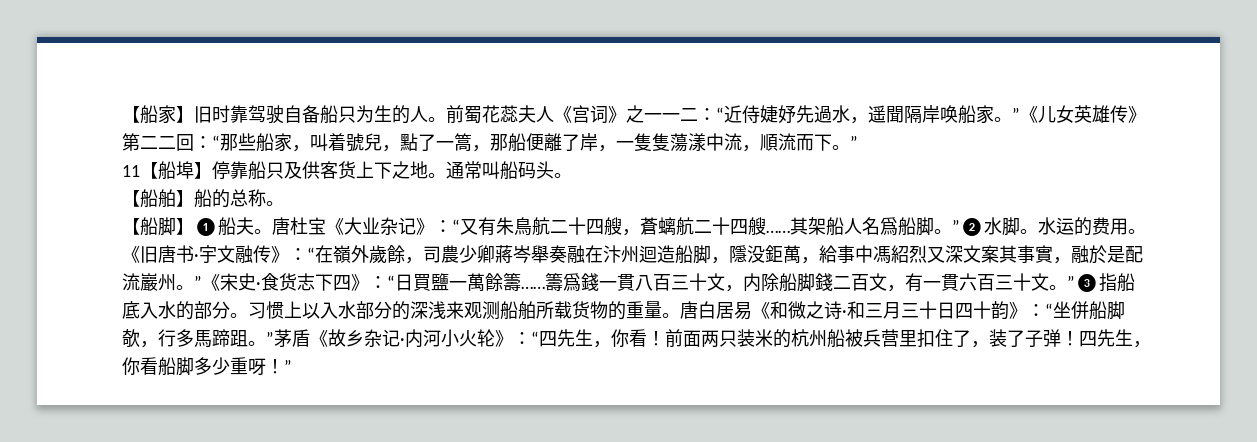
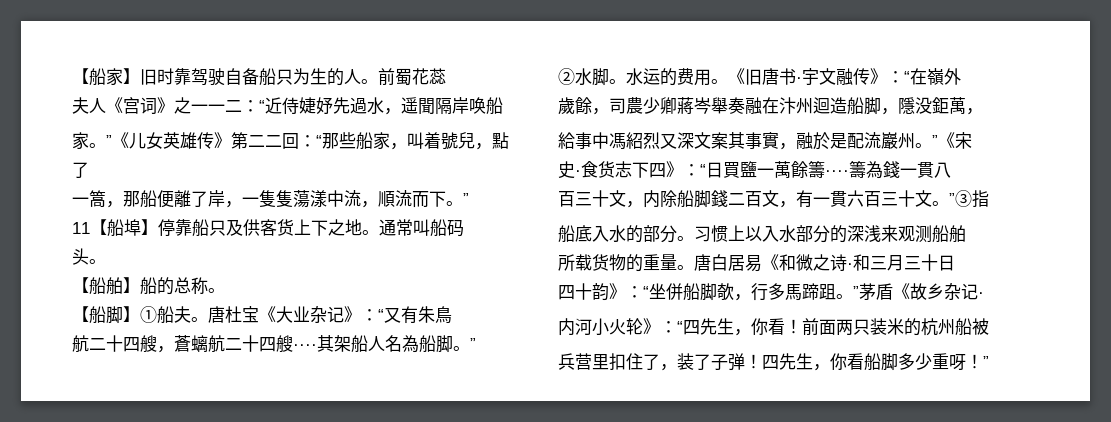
(518, 114) none -> (446, 76) //
(976, 114) none -> (503, 106) //
(436, 142) none -> (89, 170) //
(536, 170) none -> (464, 228) //
[194,218,218,236] ❶ -> [140,306,157,323] ①
(532, 226) none -> (452, 315) //
[766,230,790,233] …… -> [293,344,317,350] ····
[880,217,984,236] 爲船脚。”❷ -> [402,335,476,353] [558,68,575,85] 為船脚。” // ②
(369, 254) none -> (961, 76) //
(819, 260) none -> (983, 111) //
(238, 282) none -> (972, 140) //
[521,273,581,292] ……籌爲 -> [825,161,883,179] ····籌為
(653, 283) none -> (951, 170) //
[1067,274,1099,292] ”❸ -> [949,190,972,207] ”③
(1117, 282) none -> (989, 199) //
(536, 310) none -> (966, 233) //
(955, 310) none -> (955, 263) //
(405, 341) none -> (984, 295) //
(863, 338) none -> (989, 326) //

